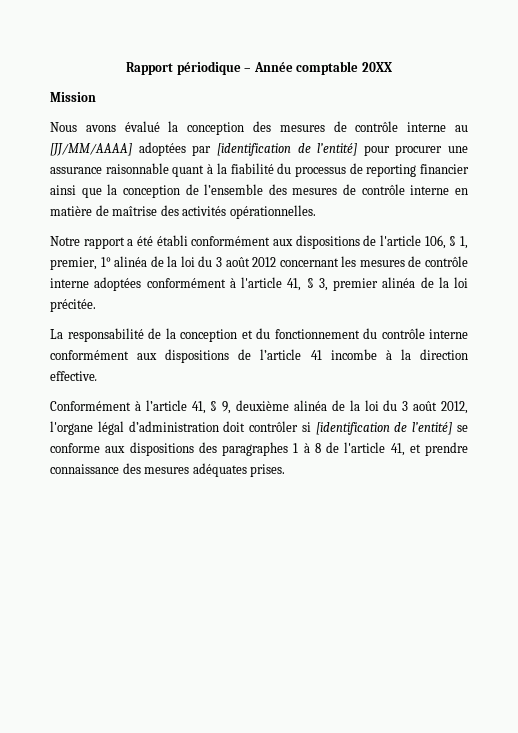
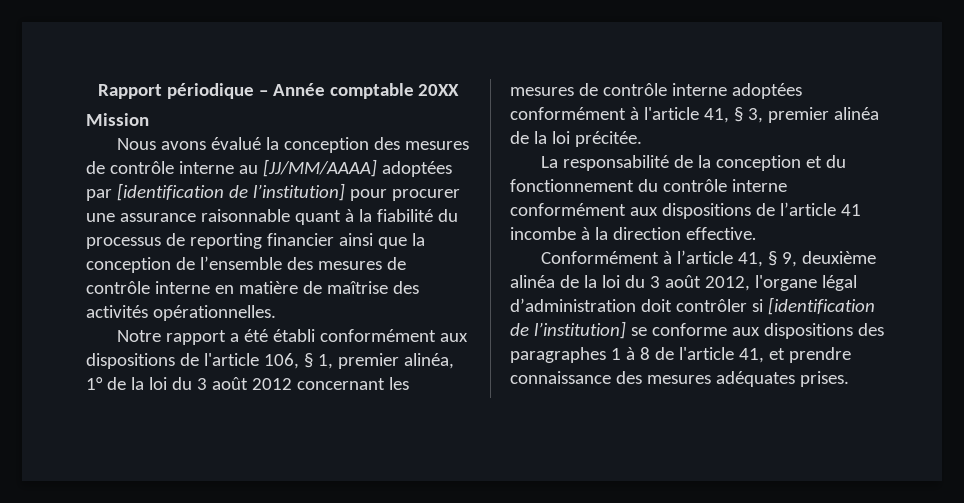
[317,143,358,156] l’entité] -> [252,183,345,201] l’institution]
[50,256,148,270] premier, 1° alinéa -> [337,353,454,369] [86,377,103,390] premier alinéa, 1°
[412,422,453,435] l’entité] -> [533,321,626,339] l’institution]

